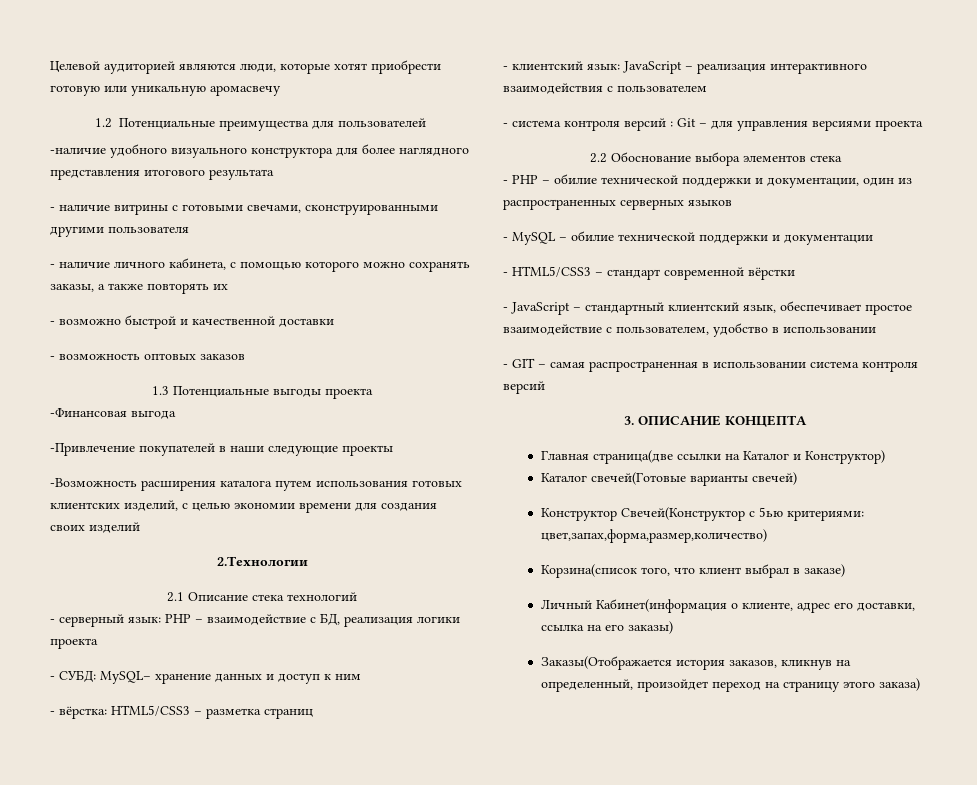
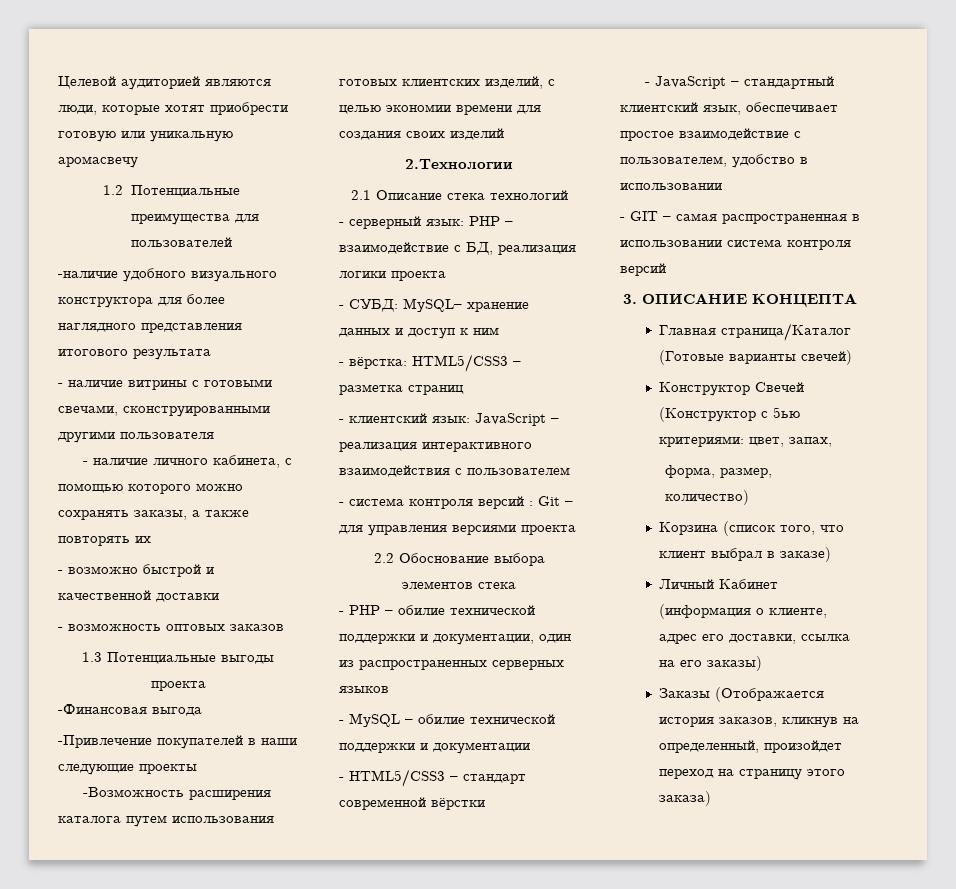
[592,450,885,464] [540,472,686,485] страница(две ссылки на Каталог и Конструктор) // Каталог свечей(Готовые -> [721,323,852,341] [659,350,725,365] страница/Каталог (Готовые
[620,507,745,521] Свечей(Конструктор -> [755,382,805,392] [659,407,757,422] Свечей (Конструктор
[540,529,767,543] [540,564,637,578] цвет,запах,форма,размер,количество) // Корзина(список -> [749,437,833,447] [665,465,773,478] [665,490,750,505] [659,521,777,536] цвет, запах, // форма, размер, количество) // Корзина (список
[595,599,727,613] Кабинет(информация -> [719,579,779,589] [659,604,752,619] Кабинет (информация
[540,656,672,670] Заказы(Отображается -> [659,687,825,702] Заказы (Отображается

